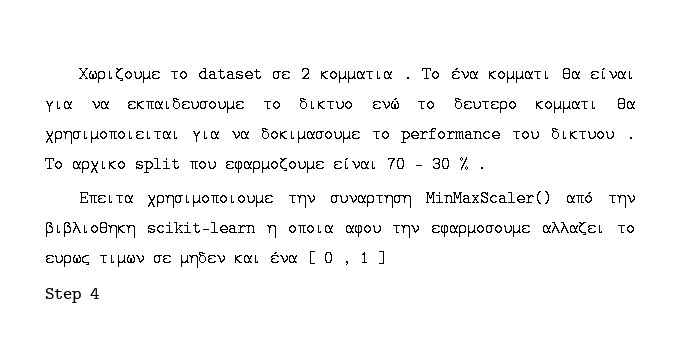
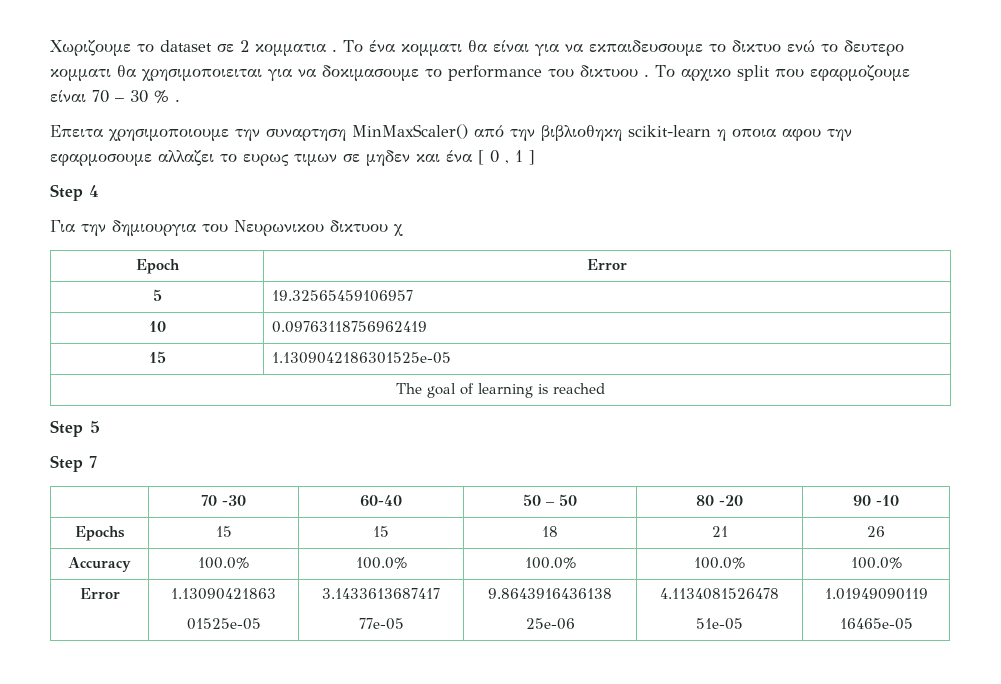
(99, 293) none -> [50,220,403,236] [135,259,180,274] [587,259,627,270] [152,289,162,301] [271,290,413,302] [148,321,166,332] [271,321,427,333] [148,351,166,363] [271,352,451,364] [396,383,605,398] [50,420,100,437] [50,455,97,472] [201,495,246,506] [360,495,402,507] [523,494,577,506] [696,495,743,506] [853,495,899,506] [75,526,125,541] [215,526,232,537] [373,526,389,537] [542,526,558,537] [711,526,728,537] [867,526,885,537] [68,557,131,572] [198,557,249,569] [355,557,407,569] [524,557,576,569] [694,557,745,569] [850,557,902,569] [79,588,120,599] [171,588,276,600] [186,618,261,630] [322,588,440,599] [358,618,404,630] [488,588,612,599] [525,618,575,630] [660,588,779,600] [696,618,743,630] [824,588,928,600] [839,618,913,630] // Για την δημιουργια του Νευρωνικου δικτυου χ // Epoch | Error // 5 | 19.32565459106957 // 10 | 0.09763118756962419 // 15 | 1.1309042186301525e-05 // The goal of learning is reached // Step 5 // Step 7 // | 70 -30 | 60-40 | 50 – 50 | 80 -20 | 90 -10 // Epochs | 15 | 15 | 18 | 21 | 26 // Accuracy | 100.0% | 100.0% | 100.0% | 100.0% | 100.0% // Error | 1.13090421863 // 01525e-05 | 3.1433613687417 // 77e-05 | 9.8643916436138 // 25e-06 | 4.1134081526478 // 51e-05 | 1.01949090119 // 16465e-05

